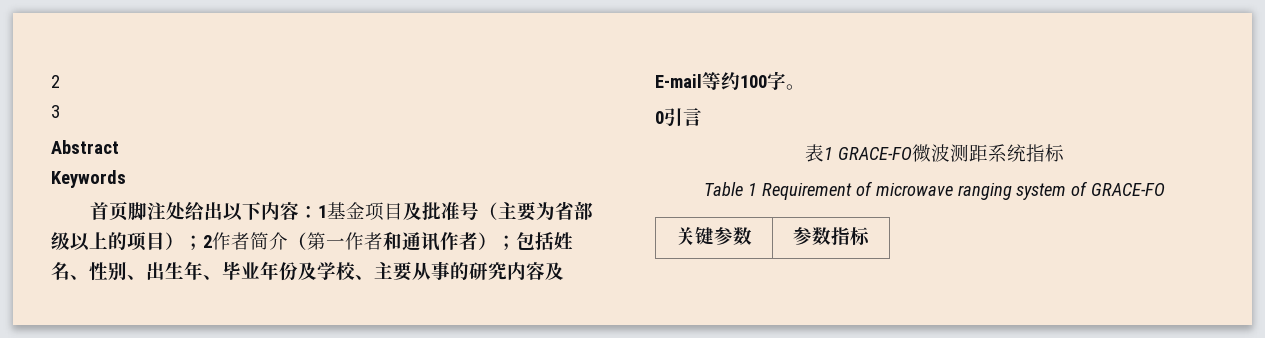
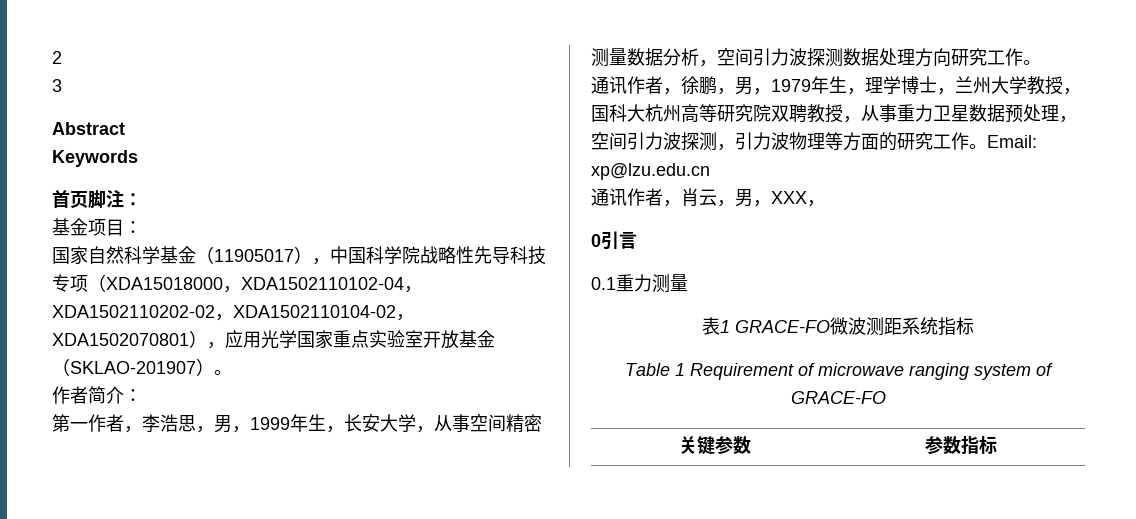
[166,201,328,221] 处给出以下内容：1 -> [124,193,142,206] ： //
[403,201,594,221] [51,232,212,251] 及批准号（主要为省部级以上的项目）；2 -> [124,221,142,234] [52,246,546,265] [52,274,422,293] [52,305,414,321] [52,330,495,349] [52,358,232,376] ： // 国家自然科学基金（11905017），中国科学院战略性先导科技专项（XDA15018000，XDA1502110102-04，XDA1502110202-02，XDA1502110104-02，XDA1502070801），应用光学国家重点实验室开放基金（SKLAO-201907）。 //
[288,232,307,250] （ -> [124,389,142,402] ： //
[383,232,573,251] [51,261,564,281] [655,71,805,90] 和通讯作者）；包括姓名、性别、出生年、毕业年份及学校、主要从事的研究内容及E-mail等约100字。 -> [124,414,542,433] [591,48,1041,67] [591,76,1081,95] [591,104,1077,123] [591,132,1037,151] [591,163,710,180] [591,188,825,207] ，李浩思，男，1999年生，长安大学，从事空间精密测量数据分析，空间引力波探测数据处理方向研究工作。 // 通讯作者，徐鹏，男，1979年生，理学博士，兰州大学教授，国科大杭州高等研究院双聘教授，从事重力卫星数据预处理，空间引力波探测，引力波物理等方面的研究工作。Email: xp@lzu.edu.cn // 通讯作者，肖云，男，XXX，
(702, 117) none -> [591,274,688,293] // 0.1重力测量

